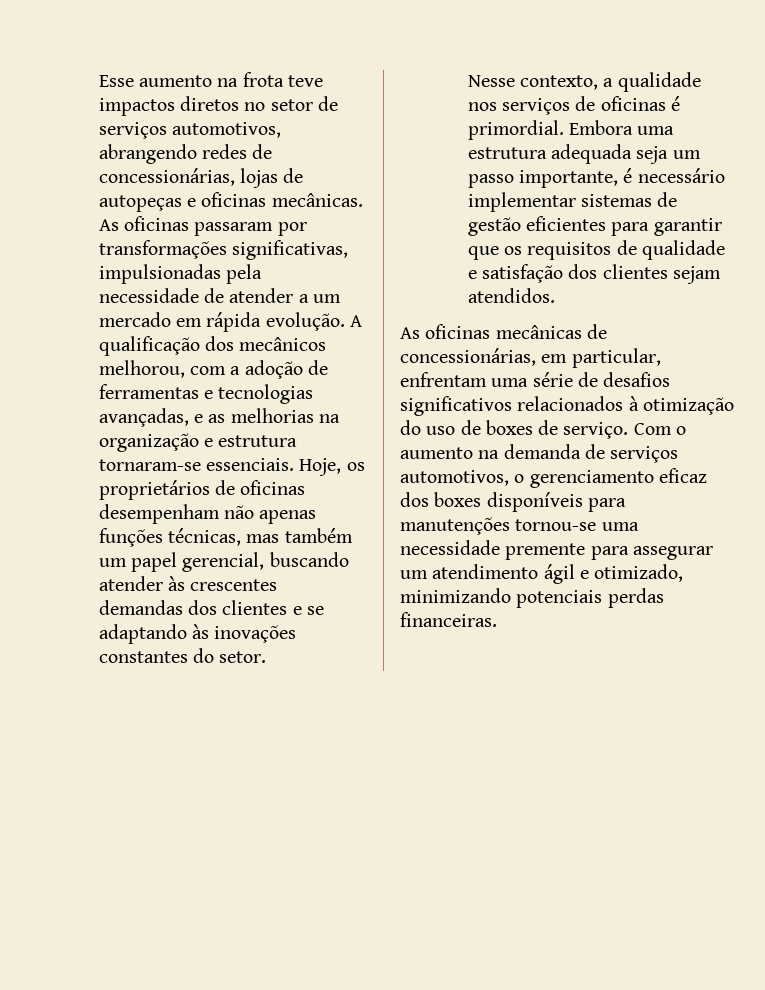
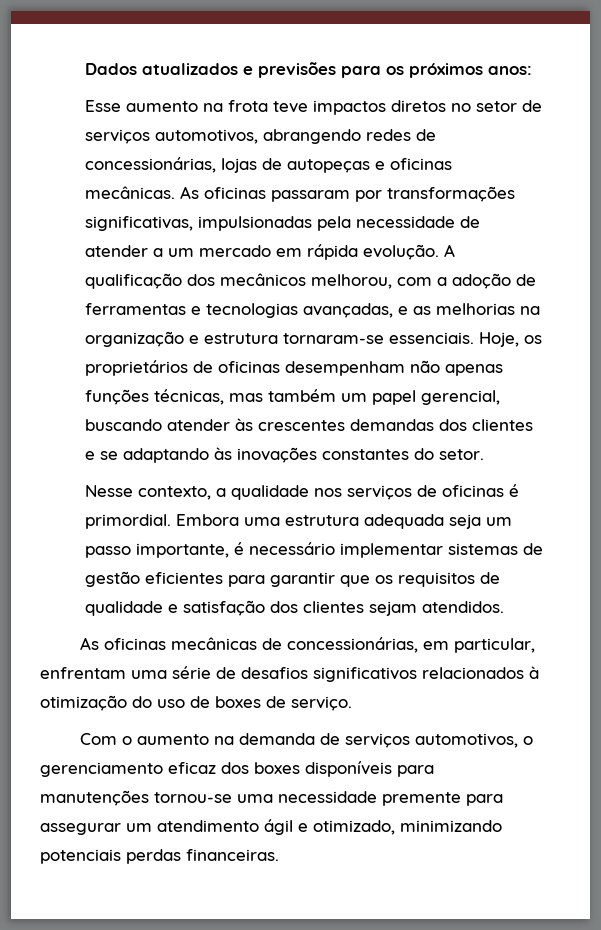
(98, 81) none -> [84,62,532,78] Dados atualizados e previsões para os próximos anos: //
(629, 430) none -> (352, 703) //

